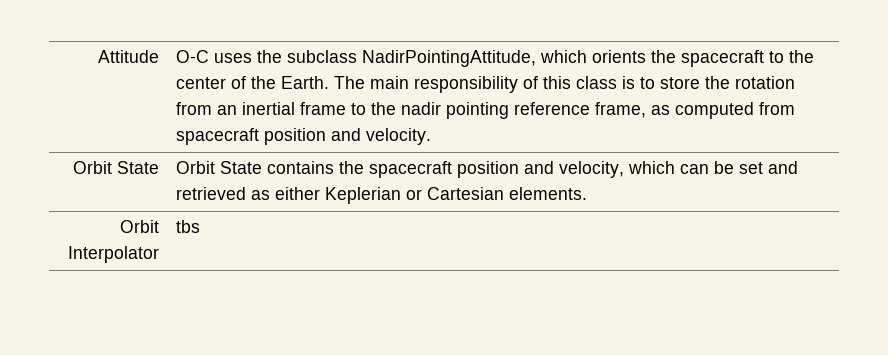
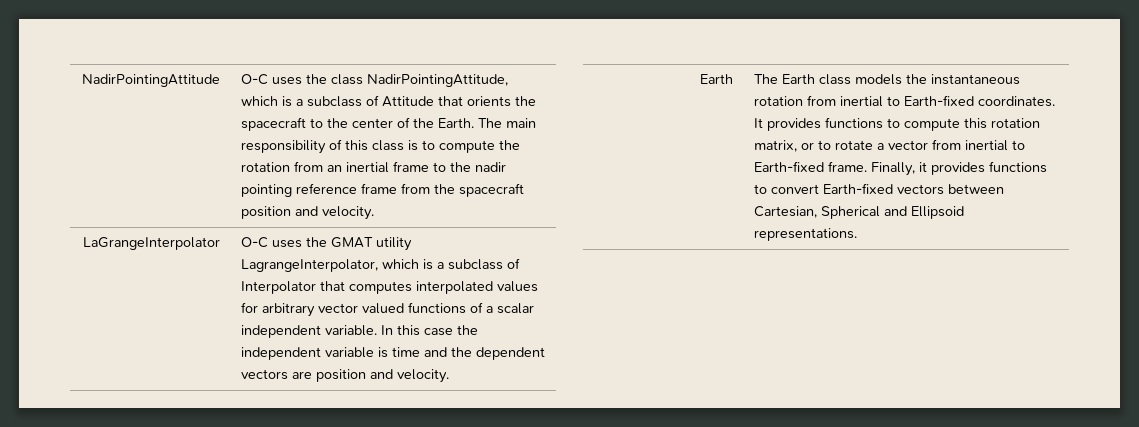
[98,50,160,63] [175,50,357,63] Attitude | O-C uses the subclass -> [82,74,221,87] [240,74,363,85] NadirPointingAttitude | O-C uses the class
(587, 56) none -> [281,95,463,107] is a subclass of Attitude that
[659,77,700,89] store -> [438,140,495,153] compute
[594,102,795,119] frame, as computed from -> [360,183,455,194] frame from the
[73,161,160,174] [175,161,798,178] [175,187,587,204] [120,220,160,233] [68,246,160,263] [175,220,200,233] Orbit State | Orbit State contains the spacecraft position and velocity, which can be set and retrieved as either Keplerian or Cartesian elements. // Orbit Interpolator | tbs -> [83,237,221,250] [240,237,412,251] [240,258,520,272] [240,281,538,294] [240,302,534,317] [240,325,478,338] [240,347,545,360] [240,369,449,383] [700,74,734,84] [753,74,1020,85] [753,95,1055,107] [753,117,1040,131] [753,139,1025,152] [753,161,1047,176] [753,183,1004,195] [753,206,964,219] [753,228,857,241] LaGrangeInterpolator | O-C uses the GMAT utility LagrangeInterpolator, which is a subclass of Interpolator that computes interpolated values for arbitrary vector valued functions of a scalar independent variable. In this case the independent variable is time and the dependent vectors are position and velocity. // Earth | The Earth class models the instantaneous rotation from inertial to Earth-fixed coordinates. It provides functions to compute this rotation matrix, or to rotate a vector from inertial to Earth-fixed frame. Finally, it provides functions to convert Earth-fixed vectors between Cartesian, Spherical and Ellipsoid representations.

